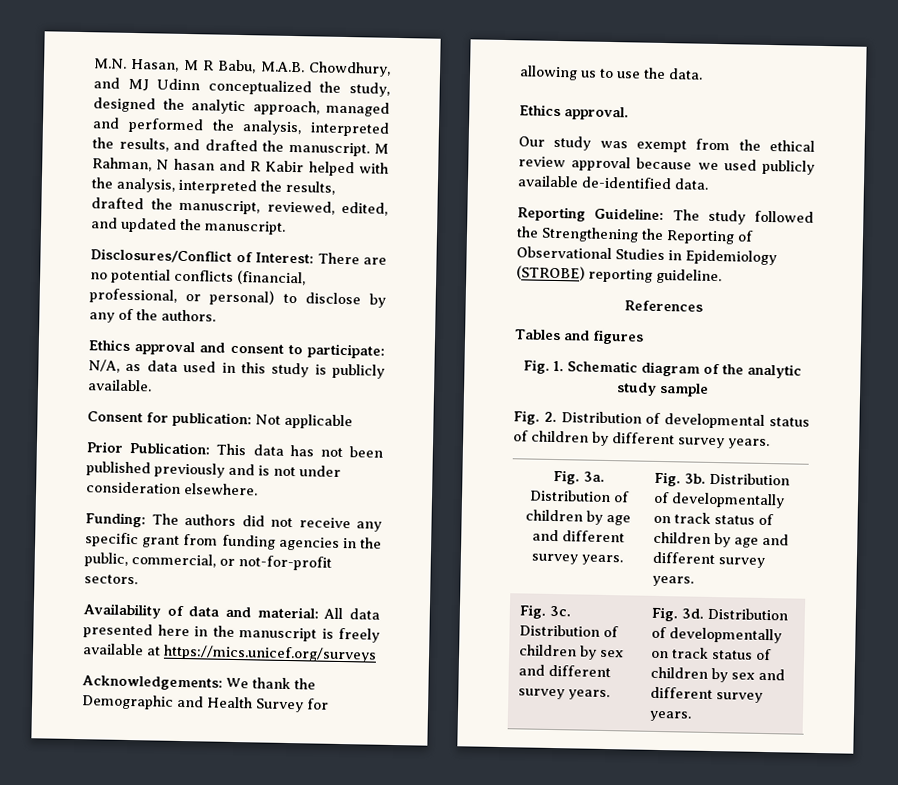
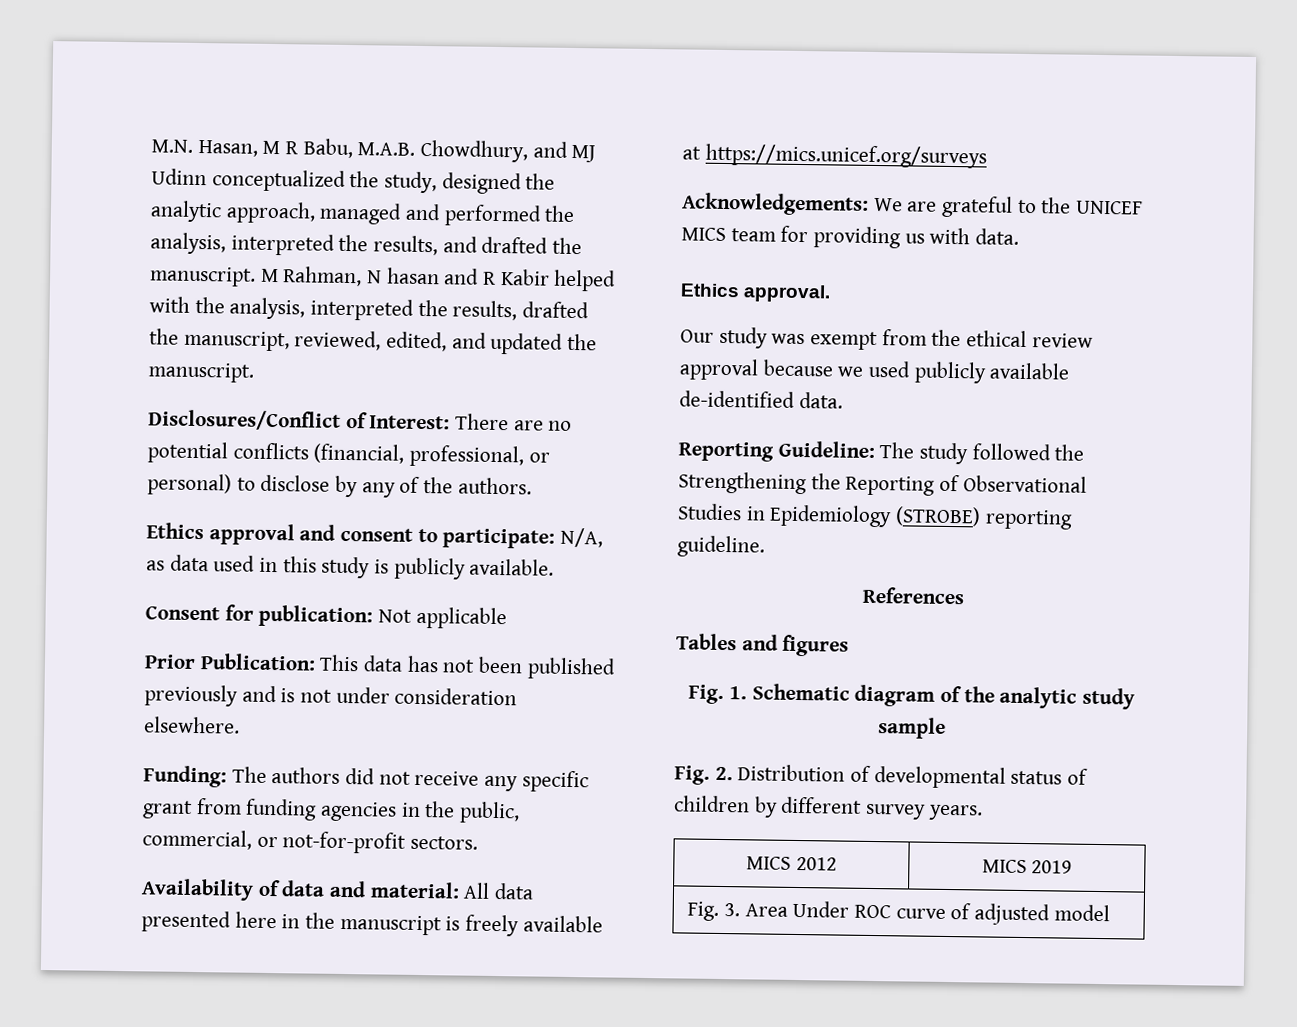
[252,677,316,690] [81,694,329,713] [519,65,666,81] thank the Demographic and Health Survey for allowing us to use the -> [907,195,1144,218] [681,225,971,249] are grateful to the UNICEF MICS team for providing us with
[553,469,605,485] [528,489,630,503] [525,509,631,526] [531,529,625,543] [531,553,623,566] [654,471,791,487] [653,491,786,509] [653,512,775,526] [653,531,790,548] [652,551,766,569] [652,575,695,587] [519,604,572,619] [519,624,620,638] [519,644,625,660] [518,664,612,678] [518,688,611,701] [651,606,789,622] [651,626,783,644] [651,647,773,661] [650,666,786,683] [650,686,764,703] [649,710,693,722] Fig. 3a. Distribution of children by age and different survey years. | Fig. 3b. Distribution of developmentally on track status of children by age and different survey years. // Fig. 3c. Distribution of children by sex and different survey years. | Fig. 3d. Distribution of developmentally on track status of children by sex and different survey years. -> [746,856,837,871] [981,859,1073,874] [687,900,1110,926] MICS 2012 | MICS 2019 // Fig. 3. Area Under ROC curve of adjusted model

